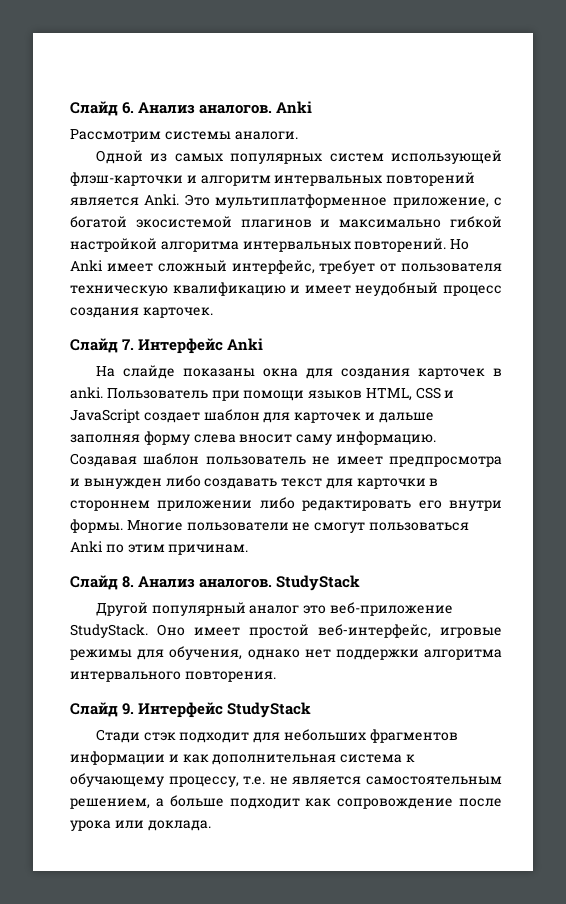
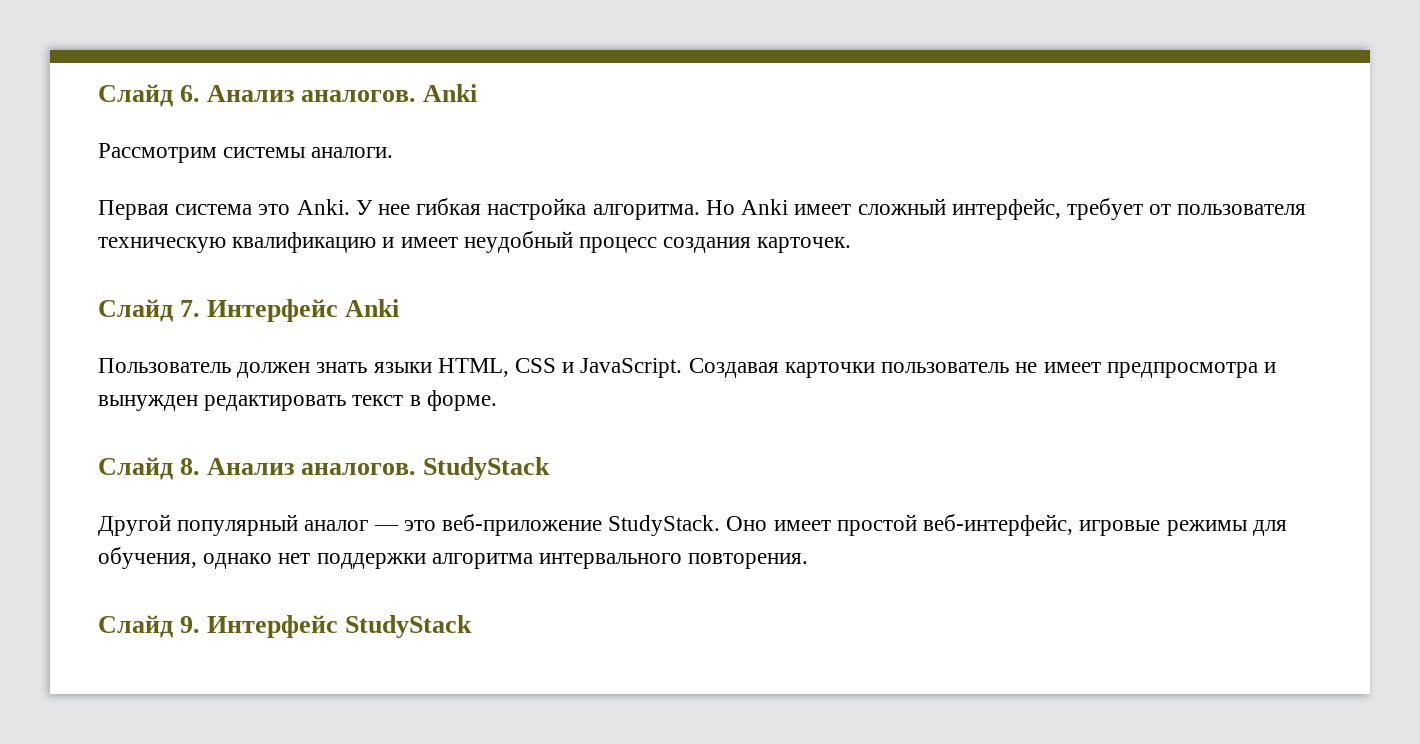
[95,150,502,164] [70,172,476,186] [70,194,502,208] [70,216,503,228] [70,238,447,252] Одной из самых популярных систем использующей флэш-карточки и алгоритм интервальных повторений является Anki. Это мультиплатформенное приложение, с богатой экосистемой плагинов и максимально гибкой настройкой алгоритма интервальных повторений. -> [98,198,700,220] Первая система это Anki. У нее гибкая настройка алгоритма.
[95,365,502,379] [70,387,455,401] [70,409,434,423] [70,431,436,445] [70,453,200,467] На слайде показаны окна для создания карточек в anki. Пользователь при помощи языков HTML, CSS и JavaScript создает шаблон для карточек и дальше заполняя форму слева вносит саму информацию. Создавая шаблон -> [98,358,875,378] Пользователь должен знать языки HTML, CSS и JavaScript. Создавая карточки
[165,475,439,489] [70,497,502,511] [70,519,469,533] [70,541,249,555] либо создавать текст для карточки в стороннем приложении либо редактировать его внутри формы. Многие пользователи не смогут пользоваться Anki по этим причинам. -> [204,390,497,411] редактировать текст в форме.
(300, 609) none -> [373,525,399,531] —
[95,729,458,743] [70,751,415,765] [70,773,502,787] [70,795,502,809] [70,820,211,831] // Стади стэк подходит для небольших фрагментов информации и как дополнительная система к обучающему процессу, т.е. не является самостоятельным решением, а больше подходит как сопровождение после урока или доклада. -> (473, 626) none

